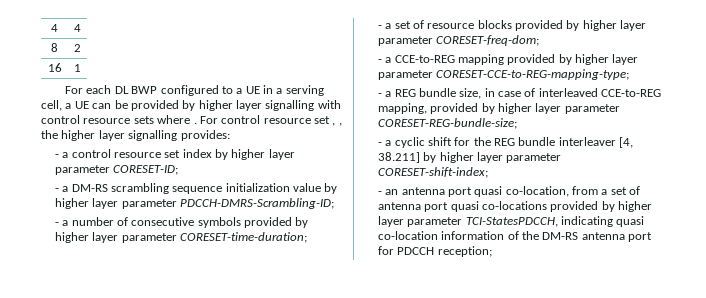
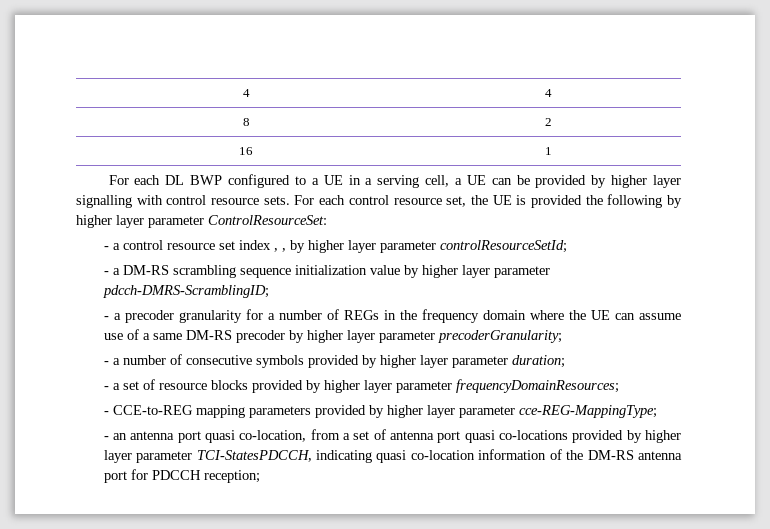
[133,115,342,126] [41,130,230,141] sets where . For control resource set , , the higher layer signalling provides: -> [263,194,682,208] [76,215,327,228] sets. For each control resource set, the UE is provided the following by higher layer parameter ControlResourceSet:
[215,149,295,160] [54,165,179,175] by higher layer parameter CORESET-ID; -> [273,240,567,253] , , by higher layer parameter controlResourceSetId;
[179,198,334,209] PDCCH-DMRS-Scrambling-ID; -> [102,285,269,298] [103,309,681,323] [103,329,562,343] pdcch-DMRS-ScramblingID; // - a precoder granularity for a number of REGs in the frequency domain where the UE can assume use of a same DM-RS precoder by higher layer parameter precoderGranularity;
[179,232,307,243] CORESET-time-duration; -> [511,355,565,368] duration;
[436,35,540,46] [377,57,392,63] CORESET-freq-dom; // - a -> [455,379,619,393] [103,411,109,415] frequencyDomainResources; // -
[507,54,639,65] [377,69,630,80] [377,88,662,99] [377,103,620,114] [377,118,517,129] [377,137,634,148] [377,152,562,163] [377,167,488,178] provided by higher layer parameter CORESET-CCE-to-REG-mapping-type; // - a REG bundle size, in case of interleaved CCE-to-REG mapping, provided by higher layer parameter CORESET-REG-bundle-size; // - a cyclic shift for the REG bundle interleaver [4, 38.211] by higher layer parameter CORESET-shift-index; -> [248,405,657,418] parameters provided by higher layer parameter cce-REG-MappingType;

